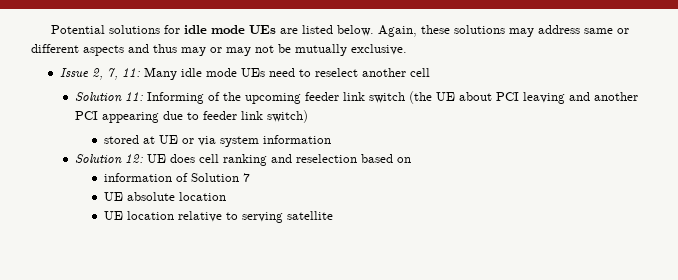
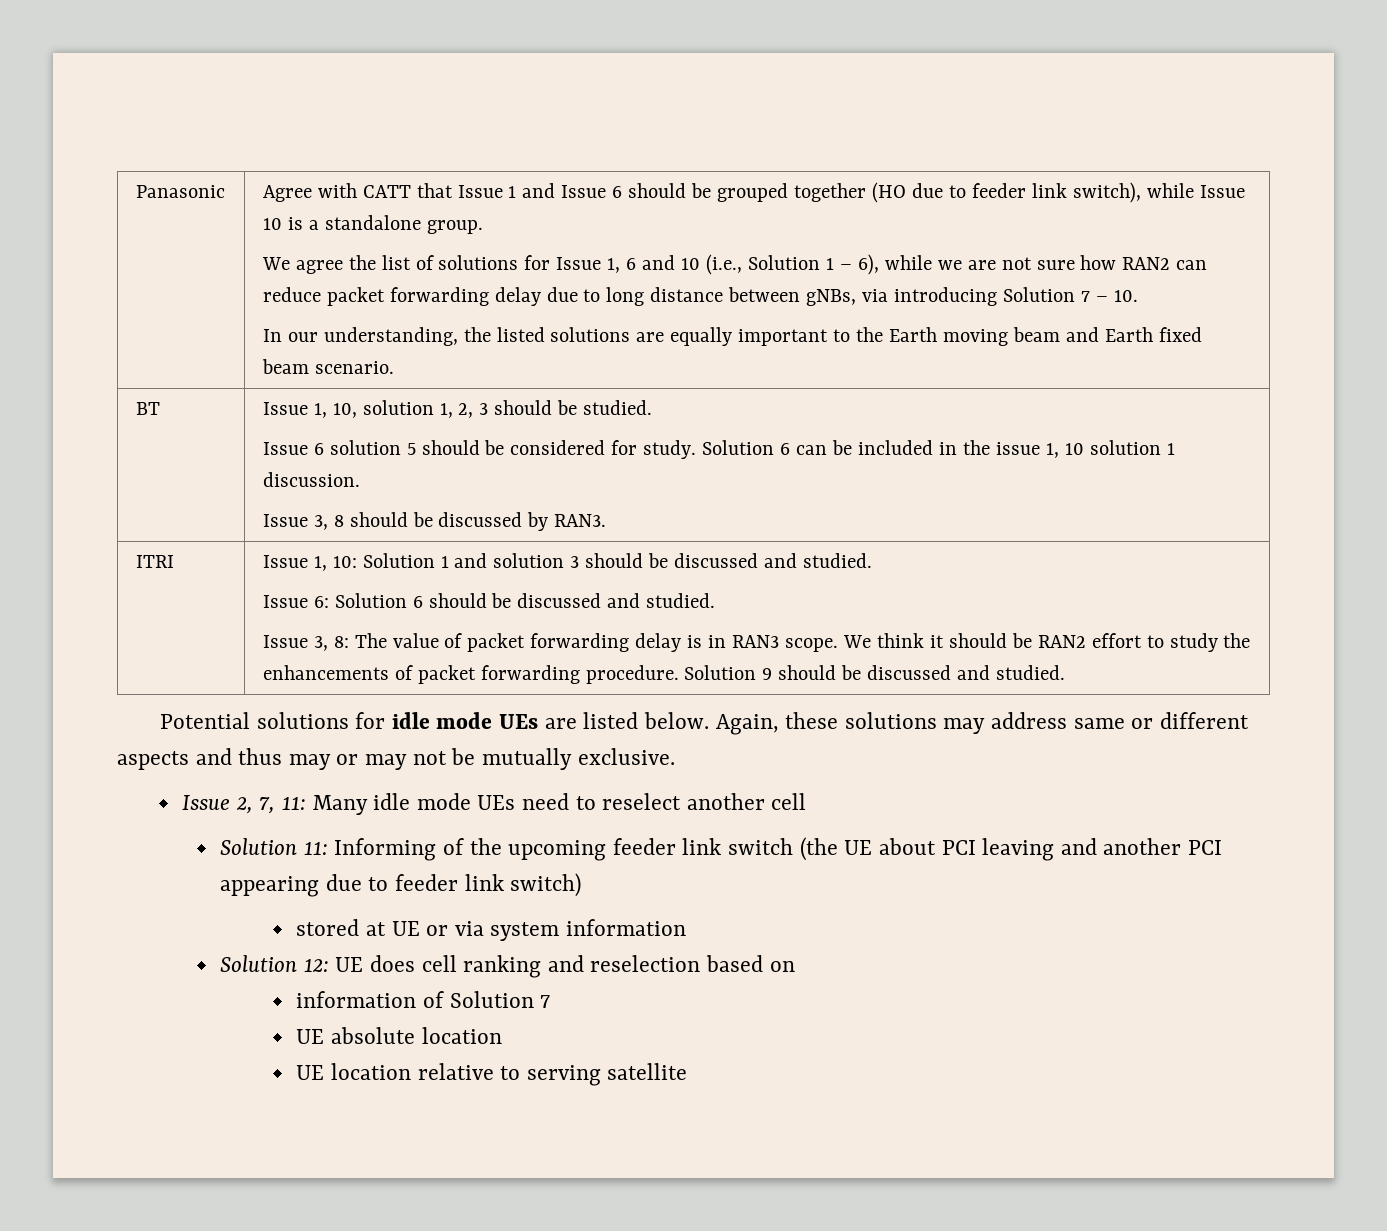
(51, 29) none -> [135,185,225,198] [262,182,1245,203] [262,215,483,234] [261,254,1208,275] [262,287,1138,306] [262,327,1202,346] [261,359,394,374] [135,402,160,415] [262,400,653,418] [262,440,1175,459] [262,472,360,487] [262,512,607,531] [135,555,174,568] [262,553,873,571] [262,593,716,608] [262,633,1251,652] [262,665,1066,684] Panasonic | Agree with CATT that Issue 1 and Issue 6 should be grouped together (HO due to feeder link switch), while Issue 10 is a standalone group. // We agree the list of solutions for Issue 1, 6 and 10 (i.e., Solution 1 – 6), while we are not sure how RAN2 can reduce packet forwarding delay due to long distance between gNBs, via introducing Solution 7 – 10. // In our understanding, the listed solutions are equally important to the Earth moving beam and Earth fixed beam scenario. // BT | Issue 1, 10, solution 1, 2, 3 should be studied. // Issue 6 solution 5 should be considered for study. Solution 6 can be included in the issue 1, 10 solution 1 discussion. // Issue 3, 8 should be discussed by RAN3. // ITRI | Issue 1, 10: Solution 1 and solution 3 should be discussed and studied. // Issue 6: Solution 6 should be discussed and studied. // Issue 3, 8: The value of packet forwarding delay is in RAN3 scope. We think it should be RAN2 effort to study the enhancements of packet forwarding procedure. Solution 9 should be discussed and studied. //

